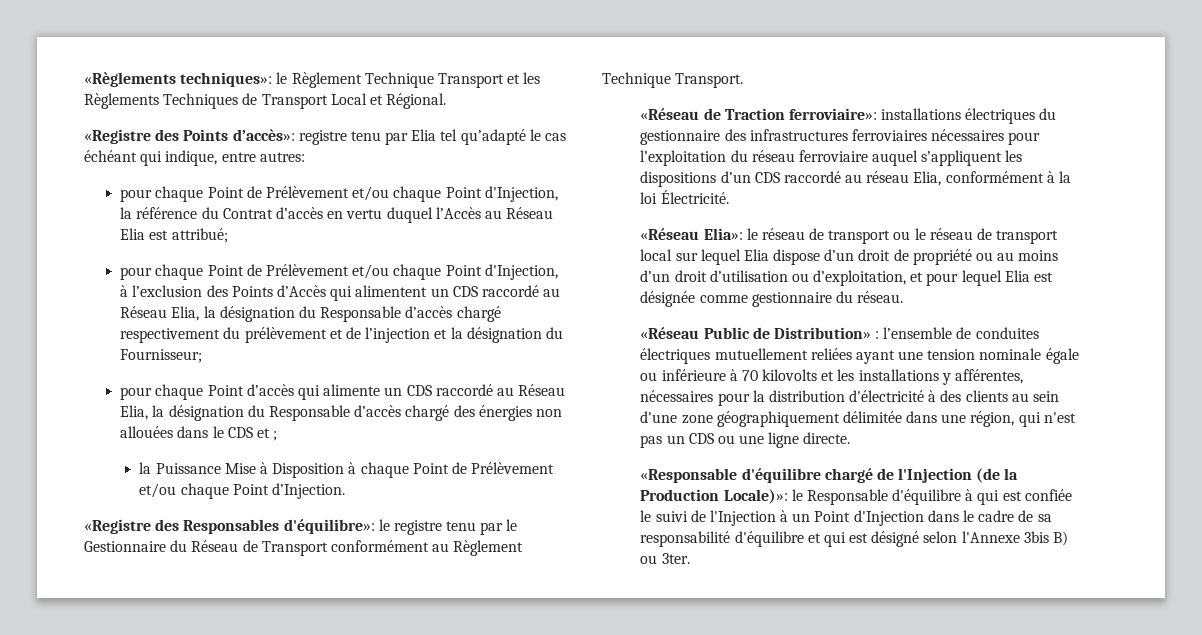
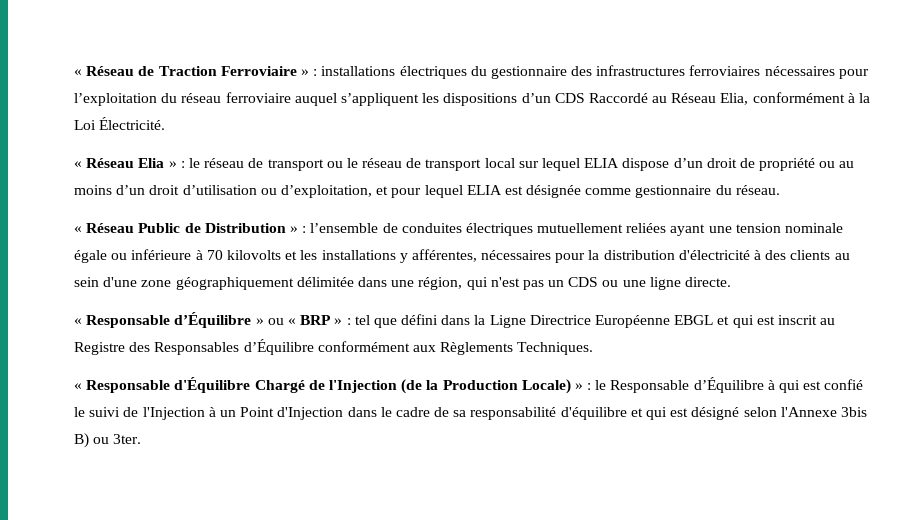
[84,72,541,88] [84,93,447,109] [84,129,567,145] [84,150,305,166] [120,186,558,202] [120,207,554,223] [120,228,228,243] [120,264,558,280] [120,285,561,301] [120,306,501,322] [120,327,563,343] [120,349,203,363] [120,384,566,400] [120,405,562,421] [120,426,278,441] [139,462,555,478] [139,483,345,499] [84,519,518,535] [84,540,524,556] [602,72,744,88] [640,108,877,120] «Règlements techniques»: le Règlement Technique Transport et les Règlements Techniques de Transport Local et Régional. // «Registre des Points d’accès»: registre tenu par Elia tel qu’adapté le cas échéant qui indique, entre autres: // pour chaque Point de Prélèvement et/ou chaque Point d'Injection, la référence du Contrat d’accès en vertu duquel l’Accès au Réseau Elia est attribué; // pour chaque Point de Prélèvement et/ou chaque Point d'Injection, à l’exclusion des Points d’Accès qui alimentent un CDS raccordé au Réseau Elia, la désignation du Responsable d’accès chargé respectivement du prélèvement et de l’injection et la désignation du Fournisseur; // pour chaque Point d’accès qui alimente un CDS raccordé au Réseau Elia, la désignation du Responsable d’accès chargé des énergies non allouées dans le CDS et ; // la Puissance Mise à Disposition à chaque Point de Prélèvement et/ou chaque Point d’Injection. // «Registre des Responsables d'équilibre»: le registre tenu par le Gestionnaire du Réseau de Transport conformément au Règlement Technique Transport. // «Réseau de Traction ferroviaire»: -> [74,66,318,76] « Réseau de Traction Ferroviaire » :
[783,171,910,183] raccordé au réseau -> [588,93,717,103] Raccordé au Réseau
[640,192,658,204] loi -> [74,120,97,130] Loi
[640,228,743,240] «Réseau Elia»: -> [74,158,185,168] « Réseau Elia » :
[743,249,769,261] Elia -> [584,158,620,168] ELIA
[1004,270,1030,282] Elia -> [466,185,502,195] ELIA
[640,327,871,339] «Réseau Public de Distribution» -> [74,223,298,233] « Réseau Public de Distribution »
[640,468,873,483] «Responsable d'équilibre chargé -> [74,312,836,328] [74,339,594,355] [74,377,305,393] « Responsable d’Équilibre » ou « BRP » : tel que défini dans la Ligne Directrice Européenne EBGL et qui est inscrit au Registre des Responsables d’Équilibre conformément aux Règlements Techniques. // « Responsable d'Équilibre Chargé
[723,489,788,504] Locale)»: -> [521,379,592,394] Locale) » :
[892,489,962,505] d'équilibre -> [693,377,764,393] d’Équilibre
[1024,489,1072,501] confiée -> [824,379,864,390] confié

